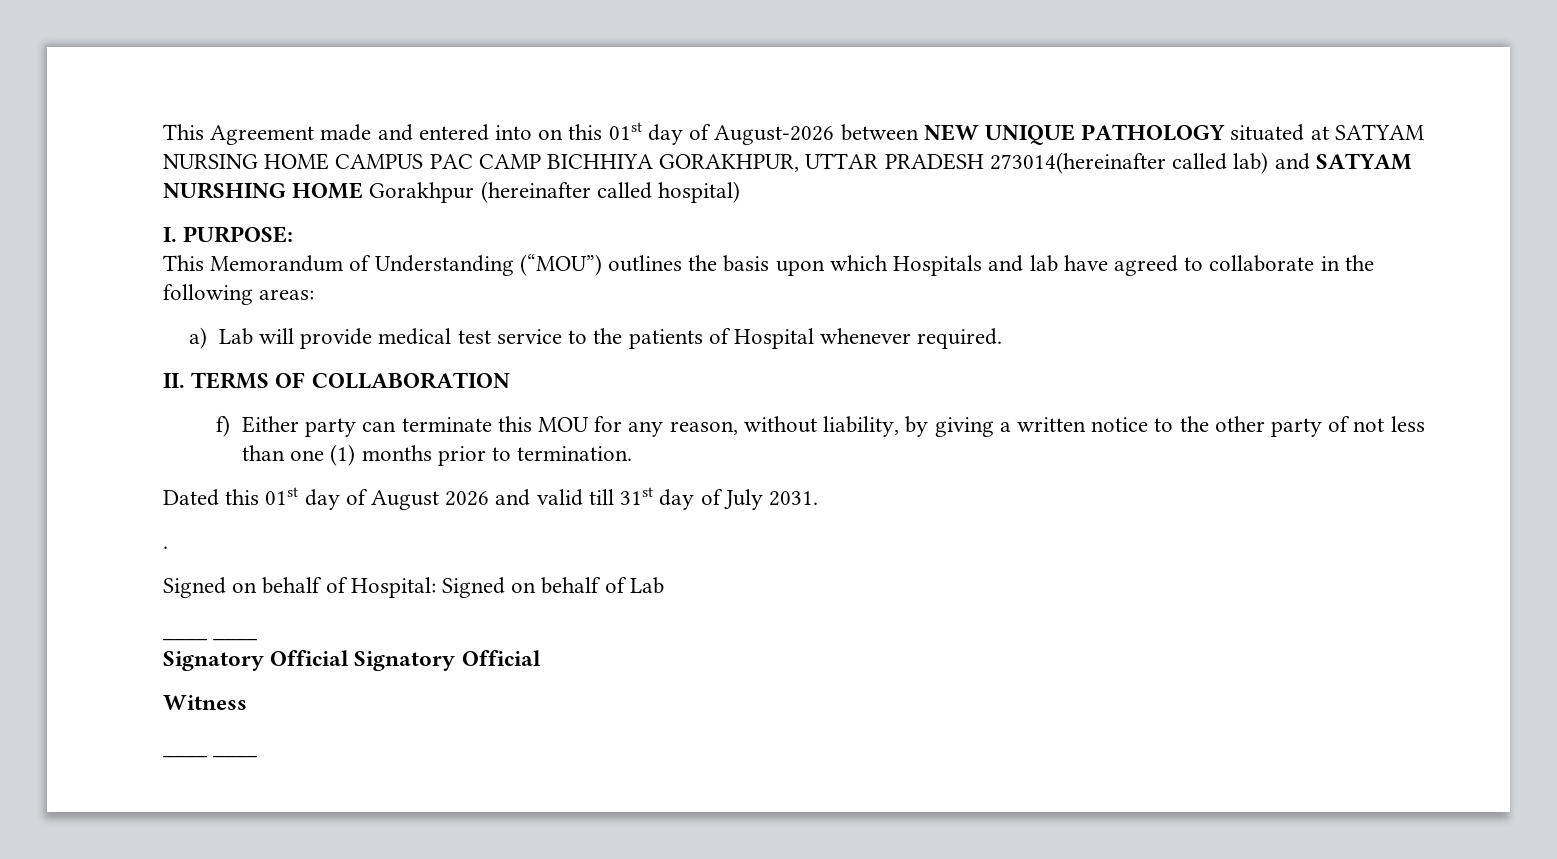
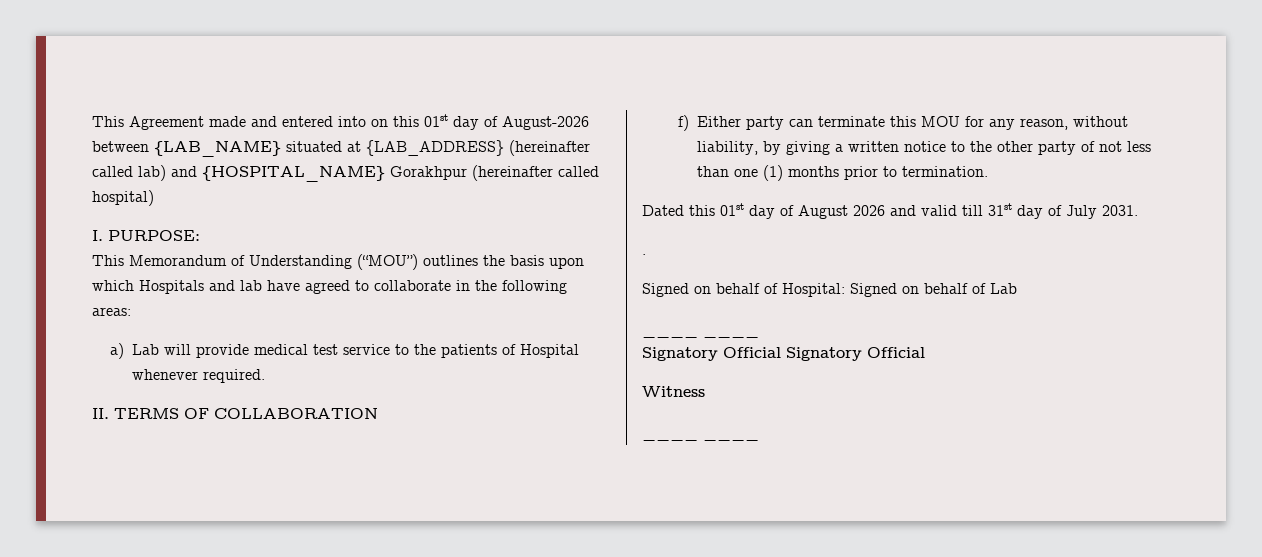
[923,124,1424,145] [163,152,1412,174] [163,182,364,199] NEW UNIQUE PATHOLOGY situated at SATYAM NURSING HOME CAMPUS PAC CAMP BICHHIYA GORAKHPUR, UTTAR PRADESH 273014(hereinafter called lab) and SATYAM NURSHING HOME -> [154,140,590,157] [92,165,385,182] {LAB_NAME} situated at {LAB_ADDRESS} (hereinafter called lab) and {HOSPITAL_NAME}

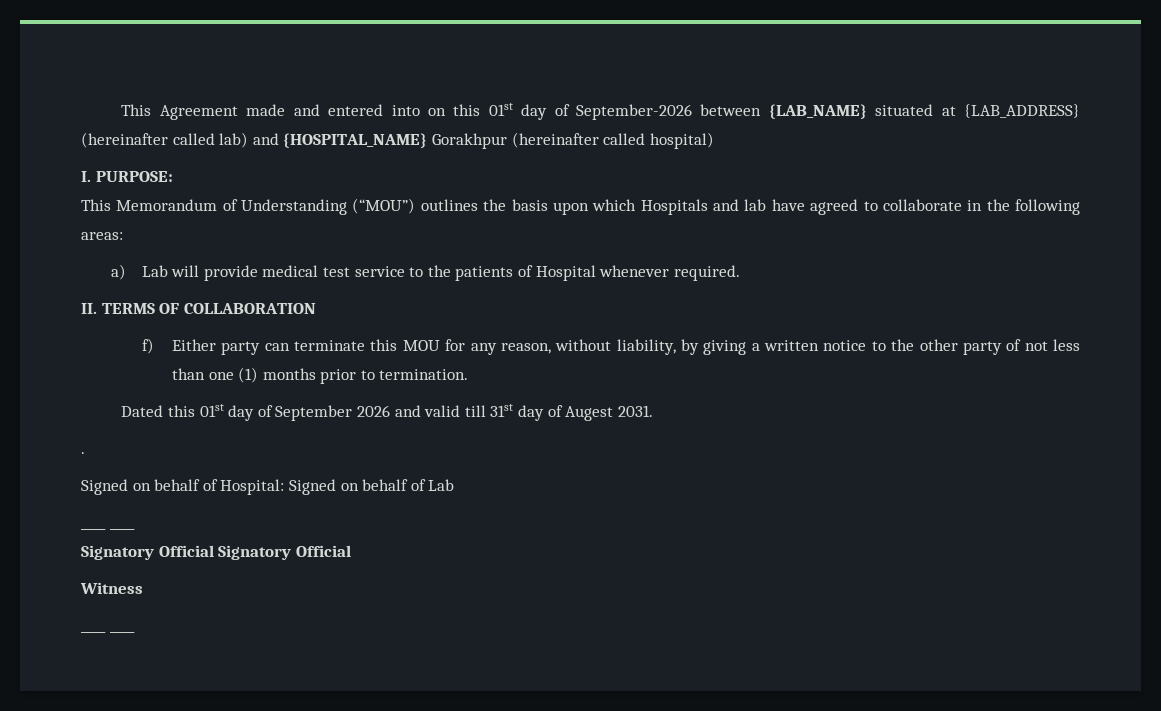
[502,116,589,130] August-2026 -> [575,104,692,120] September-2026
[798,205,848,219] August -> [275,405,353,421] September
[1066,205,1097,219] July -> [565,406,614,421] Augest

